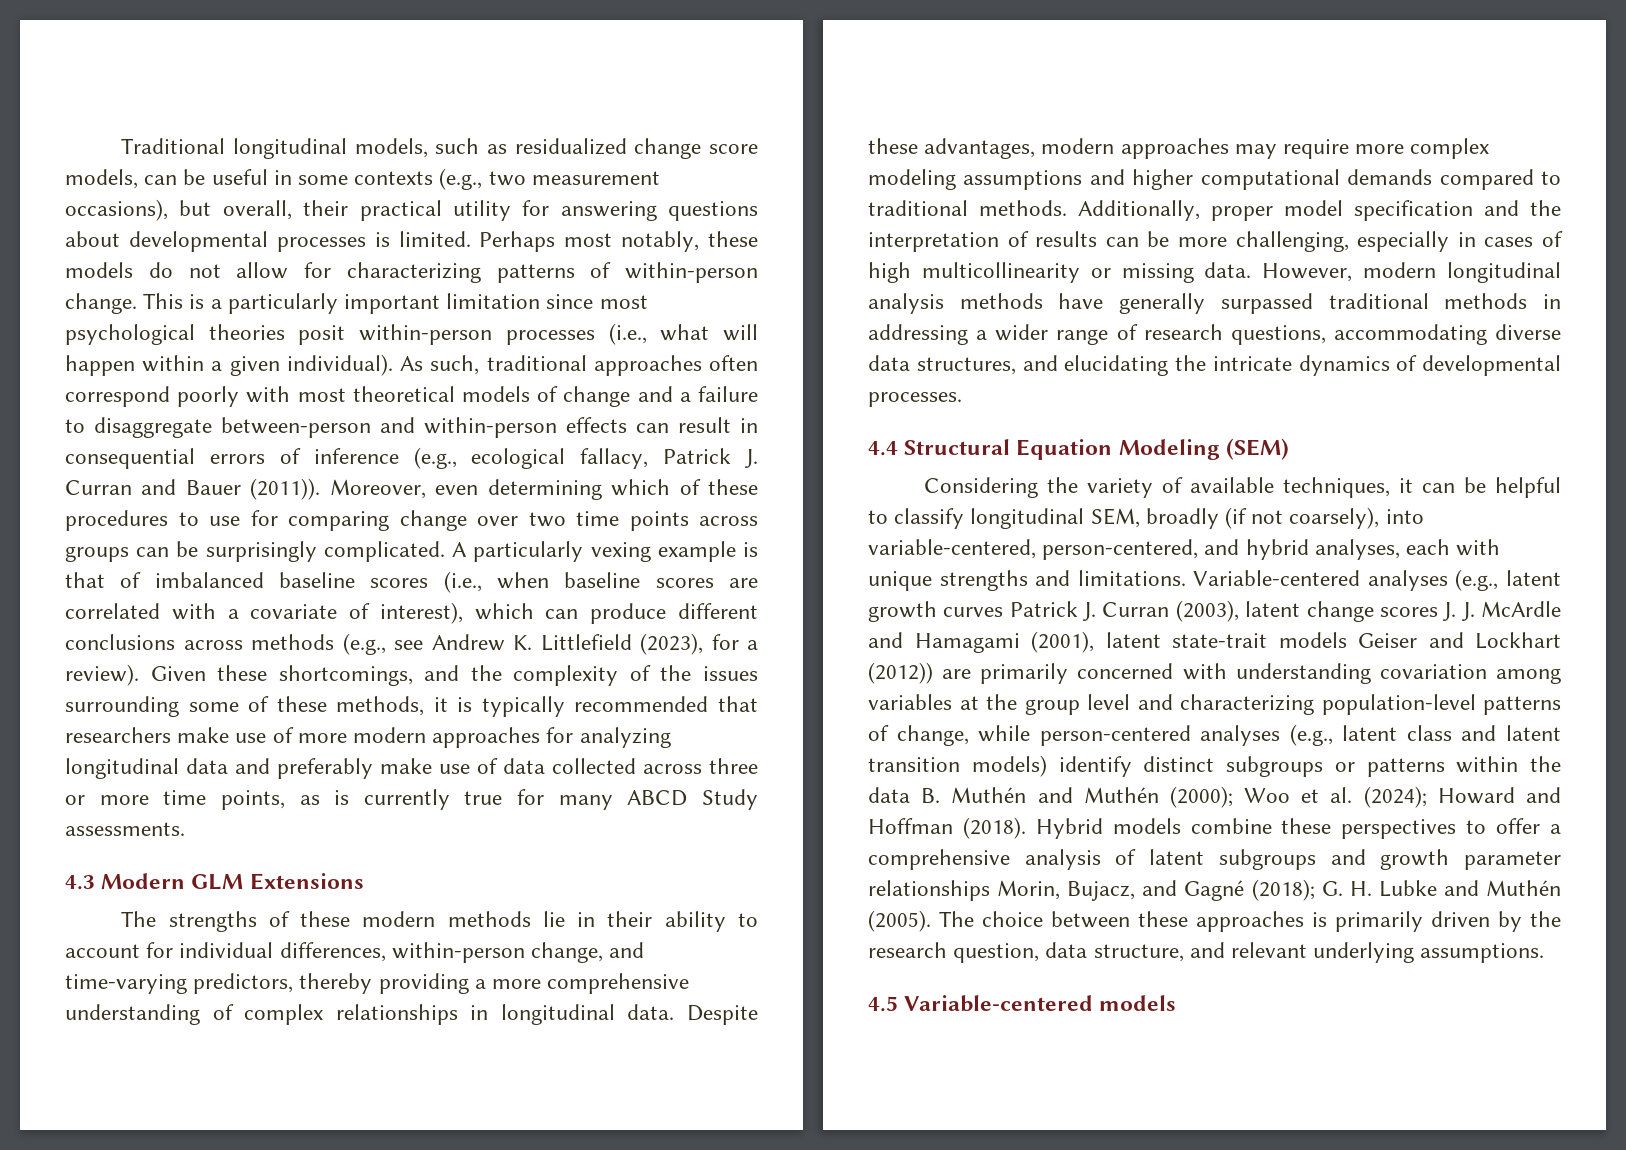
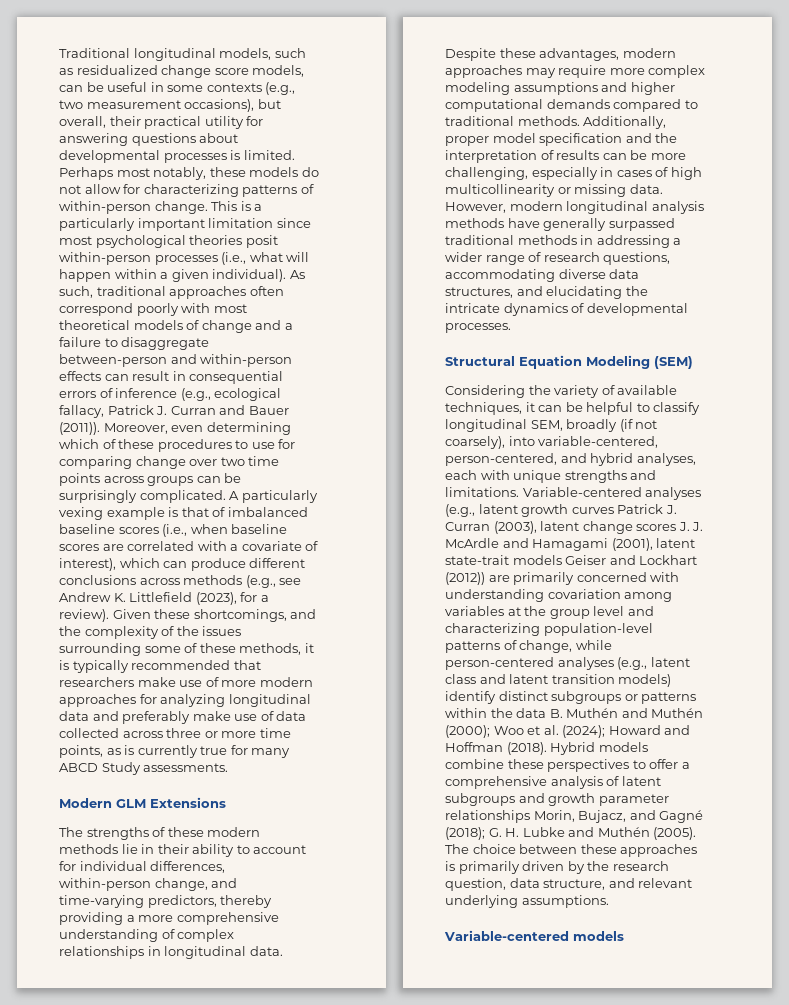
[65,875,95,890] 4.3 -> (229, 767) none
[868,441,898,456] 4.4 -> (511, 328) none
[868,996,898,1012] 4.5 -> (609, 901) none

